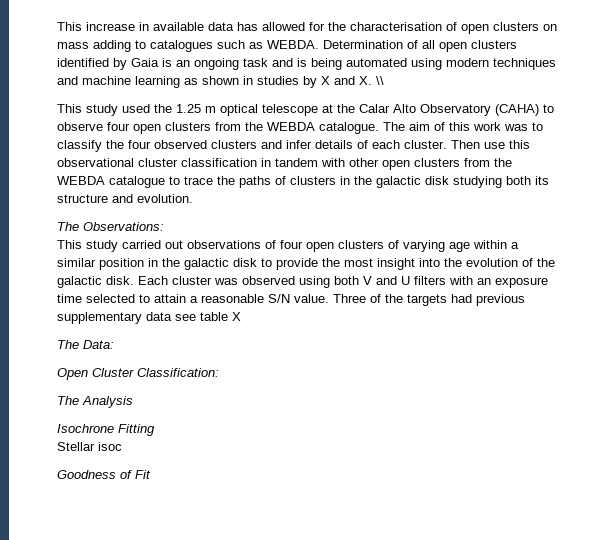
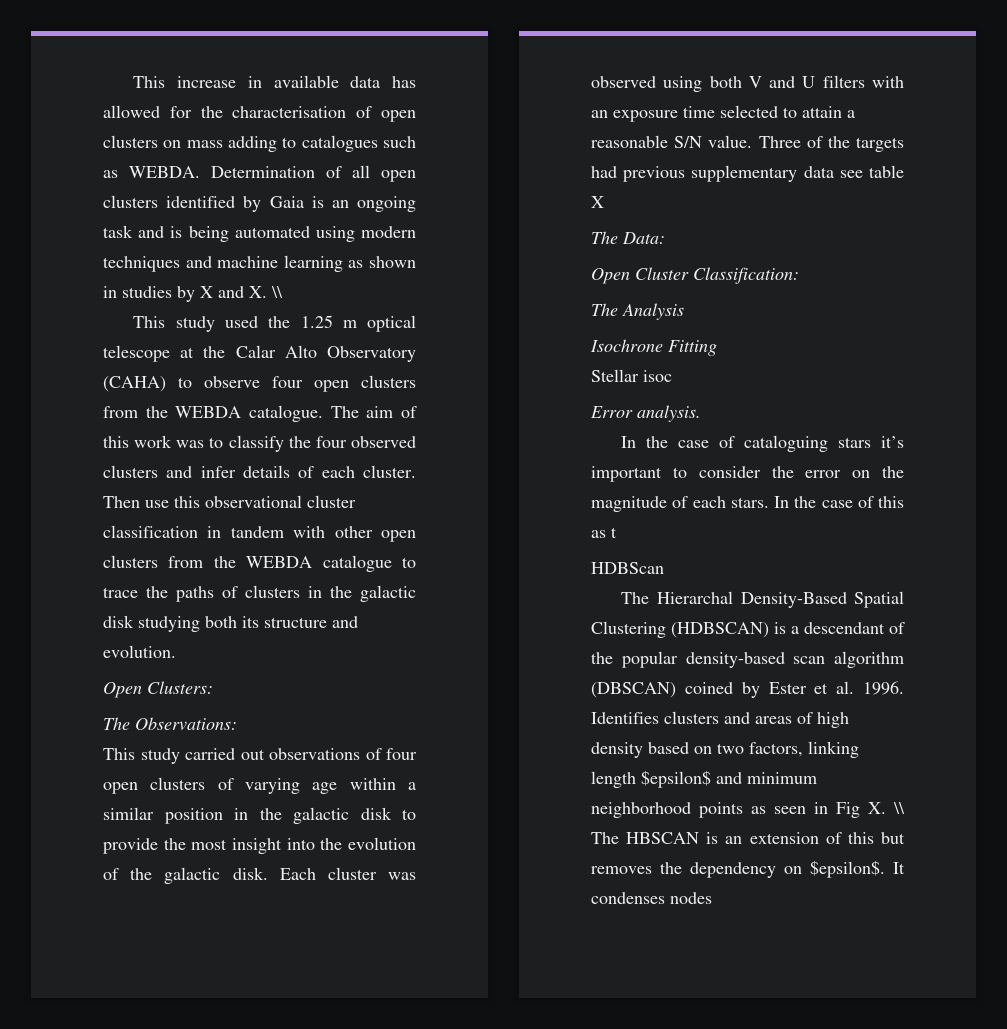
(193, 198) none -> [103,681,213,698] // Open Clusters:
[57,470,151,479] Goodness of Fit -> [590,405,701,422] [621,435,904,452] [591,466,904,482] [591,496,904,512] [591,527,617,538] [591,562,664,574] [621,591,904,608] [591,621,905,638] [591,651,904,668] [591,681,904,698] [591,711,849,728] [591,741,859,758] [591,770,817,788] [591,802,905,818] [591,832,905,844] [591,860,905,878] [591,892,712,904] Error analysis. // In the case of cataloguing stars it’s important to consider the error on the magnitude of each stars. In the case of this as t // HDBScan // The Hierarchal Density-Based Spatial Clustering (HDBSCAN) is a descendant of the popular density-based scan algorithm (DBSCAN) coined by Ester et al. 1996. Identifies clusters and areas of high density based on two factors, linking length $epsilon$ and minimum neighborhood points as seen in Fig X. \\ The HBSCAN is an extension of this but removes the dependency on $epsilon$. It condenses nodes

